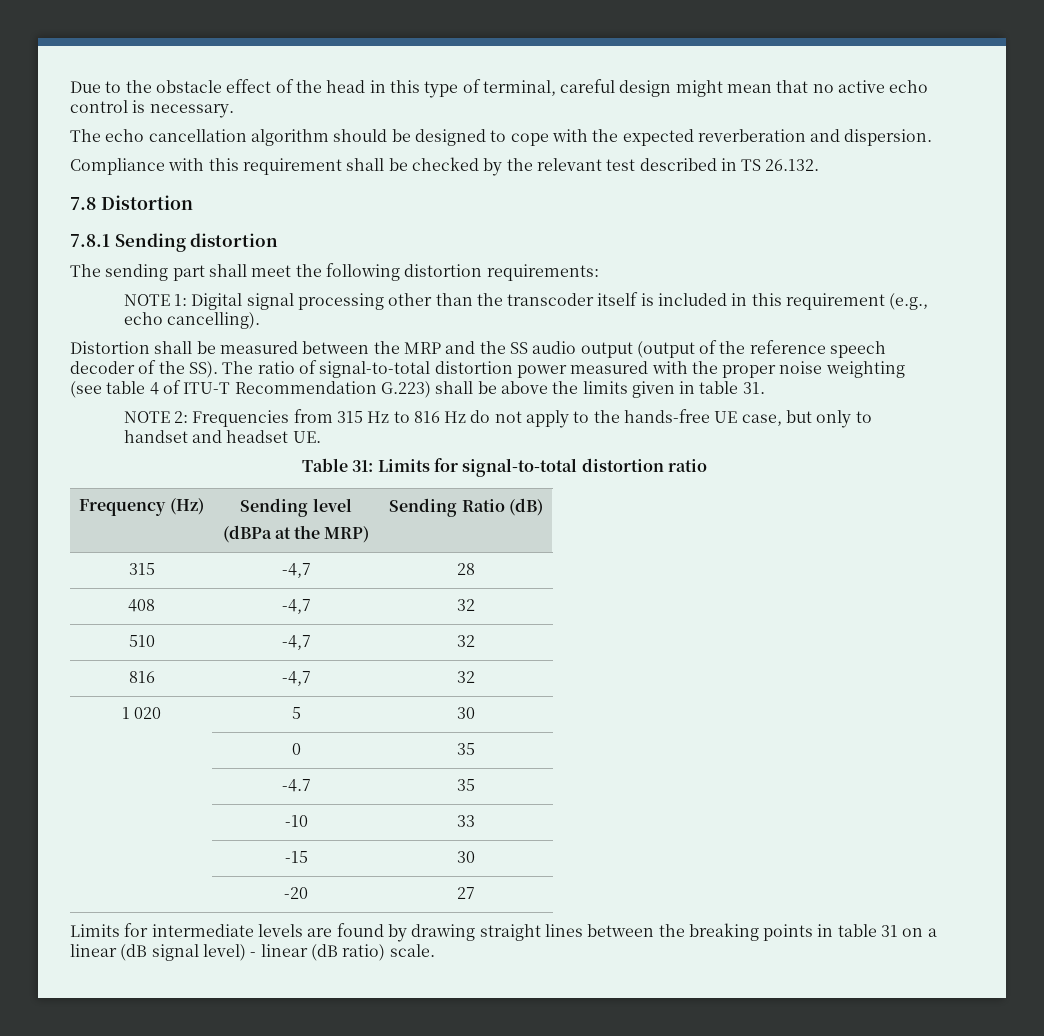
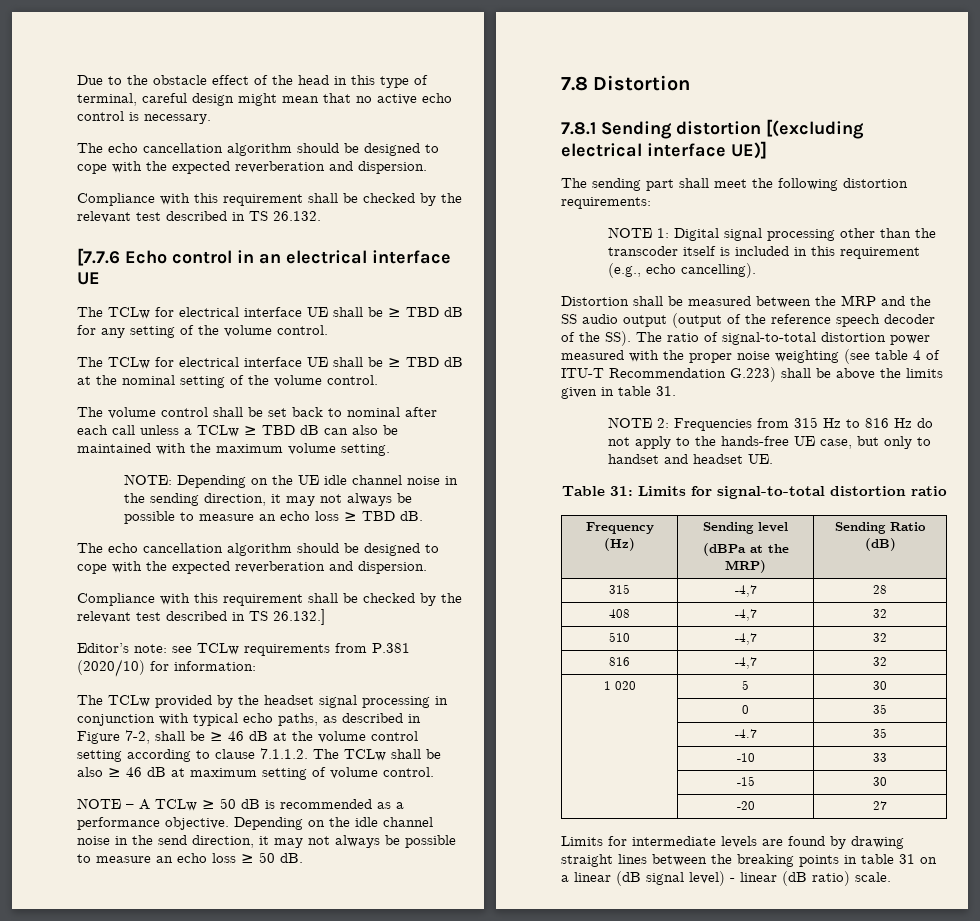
(820, 165) none -> [77,248,451,266] [77,272,100,285] [77,307,463,319] [77,325,328,338] [77,357,463,369] [77,375,378,388] [77,407,437,419] [77,425,398,437] [77,443,390,456] [123,474,458,488] [123,493,412,506] [123,511,423,524] [77,543,439,556] [77,561,427,574] [77,593,462,606] [77,609,325,625] [77,643,410,656] [77,659,256,677] [77,695,448,708] [77,713,421,726] [77,730,418,744] [77,748,441,762] [77,767,434,780] [77,798,404,811] [77,817,433,830] [77,835,456,848] [77,852,303,863] // [7.7.6 Echo control in an electrical interface UE // The TCLw for electrical interface UE shall be ≥ TBD dB for any setting of the volume control. // The TCLw for electrical interface UE shall be ≥ TBD dB at the nominal setting of the volume control. // The volume control shall be set back to nominal after each call unless a TCLw ≥ TBD dB can also be maintained with the maximum volume setting. // NOTE: Depending on the UE idle channel noise in the sending direction, it may not always be possible to measure an echo loss ≥ TBD dB. // The echo cancellation algorithm should be designed to cope with the expected reverberation and dispersion. // Compliance with this requirement shall be checked by the relevant test described in TS 26.132.] // Editor’s note: see TCLw requirements from P.381 (2020/10) for information: // The TCLw provided by the headset signal processing in conjunction with typical echo paths, as described in Figure 7-2, shall be ≥ 46 dB at the volume control setting according to clause 7.1.1.2. The TCLw shall be also ≥ 46 dB at maximum setting of volume control. // NOTE – A TCLw ≥ 50 dB is recommended as a performance objective. Depending on the idle channel noise in the send direction, it may not always be possible to measure an echo loss ≥ 50 dB.
(279, 240) none -> [766,119,864,139] [561,141,767,159] [(excluding electrical interface UE)]

